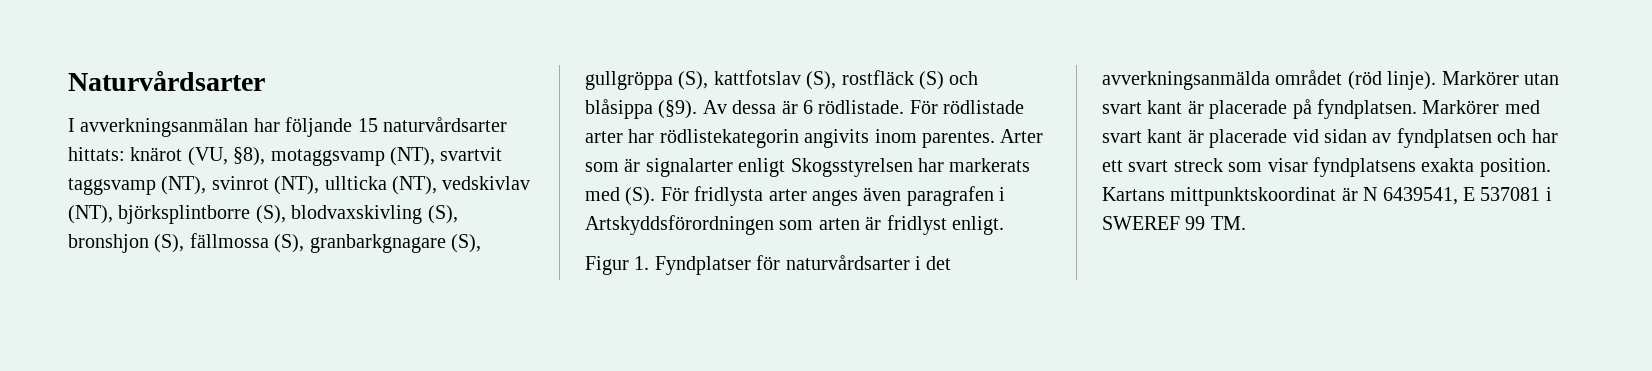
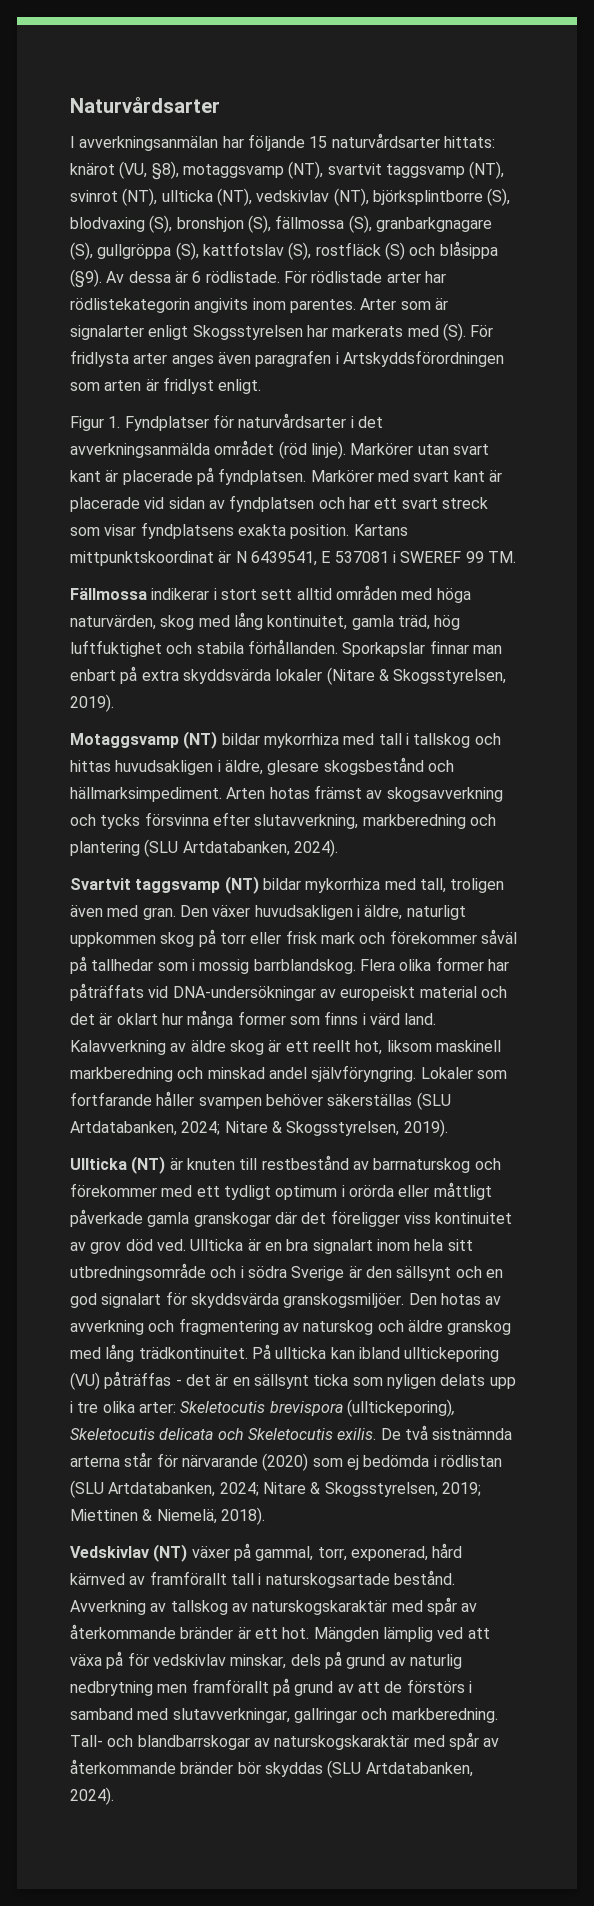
[291,205,423,224] blodvaxskivling -> [70,217,145,232] blodvaxing
(1246, 223) none -> [70,585,471,603] [70,612,461,630] [70,639,502,657] [70,666,507,685] [70,694,114,712] [70,731,501,749] [70,757,454,775] [70,785,503,802] [70,812,496,829] [70,839,338,857] [70,876,505,894] [70,905,466,920] [70,929,517,947] [70,956,509,974] [70,983,507,1001] [70,1010,437,1028] [70,1040,501,1055] [70,1065,507,1082] [70,1091,451,1110] [70,1119,448,1137] [70,1155,501,1174] [70,1182,492,1200] [70,1209,513,1227] [70,1239,473,1254] [70,1263,503,1281] [70,1291,502,1308] [70,1318,512,1335] [70,1344,500,1362] [70,1371,516,1390] [70,1399,455,1417] [70,1425,513,1440] [70,1452,502,1471] [70,1480,481,1498] [70,1507,265,1525] [70,1543,463,1562] [70,1570,455,1588] [70,1597,478,1615] [70,1624,490,1642] [70,1651,462,1669] [70,1678,472,1696] [70,1708,498,1723] [70,1732,500,1750] [70,1759,473,1778] [70,1787,114,1805] // Fällmossa indikerar i stort sett alltid områden med höga naturvärden, skog med lång kontinuitet, gamla träd, hög luftfuktighet och stabila förhållanden. Sporkapslar finnar man enbart på extra skyddsvärda lokaler (Nitare & Skogsstyrelsen, 2019). // Motaggsvamp (NT) bildar mykorrhiza med tall i tallskog och hittas huvudsakligen i äldre, glesare skogsbestånd och hällmarksimpediment. Arten hotas främst av skogsavverkning och tycks försvinna efter slutavverkning, markberedning och plantering (SLU Artdatabanken, 2024). // Svartvit taggsvamp (NT) bildar mykorrhiza med tall, troligen även med gran. Den växer huvudsakligen i äldre, naturligt uppkommen skog på torr eller frisk mark och förekommer såväl på tallhedar som i mossig barrblandskog. Flera olika former har påträffats vid DNA-undersökningar av europeiskt material och det är oklart hur många former som finns i värd land. Kalavverkning av äldre skog är ett reellt hot, liksom maskinell markberedning och minskad andel självföryngring. Lokaler som fortfarande håller svampen behöver säkerställas (SLU Artdatabanken, 2024; Nitare & Skogsstyrelsen, 2019). // Ullticka (NT) är knuten till restbestånd av barrnaturskog och förekommer med ett tydligt optimum i orörda eller måttligt påverkade gamla granskogar där det föreligger viss kontinuitet av grov död ved. Ullticka är en bra signalart inom hela sitt utbredningsområde och i södra Sverige är den sällsynt och en god signalart för skyddsvärda granskogsmiljöer. Den hotas av avverkning och fragmentering av naturskog och äldre granskog med lång trädkontinuitet. På ullticka kan ibland ulltickeporing (VU) påträffas - det är en sällsynt ticka som nyligen delats upp i tre olika arter: Skeletocutis brevispora (ulltickeporing), Skeletocutis delicata och Skeletocutis exilis. De två sistnämnda arterna står för närvarande (2020) som ej bedömda i rödlistan (SLU Artdatabanken, 2024; Nitare & Skogsstyrelsen, 2019; Miettinen & Niemelä, 2018). // Vedskivlav (NT) växer på gammal, torr, exponerad, hård kärnved av framförallt tall i naturskogsartade bestånd. Avverkning av tallskog av naturskogskaraktär med spår av återkommande bränder är ett hot. Mängden lämplig ved att växa på för vedskivlav minskar, dels på grund av naturlig nedbrytning men framförallt på grund av att de förstörs i samband med slutavverkningar, gallringar och markberedning. Tall- och blandbarrskogar av naturskogskaraktär med spår av återkommande bränder bör skyddas (SLU Artdatabanken, 2024).

